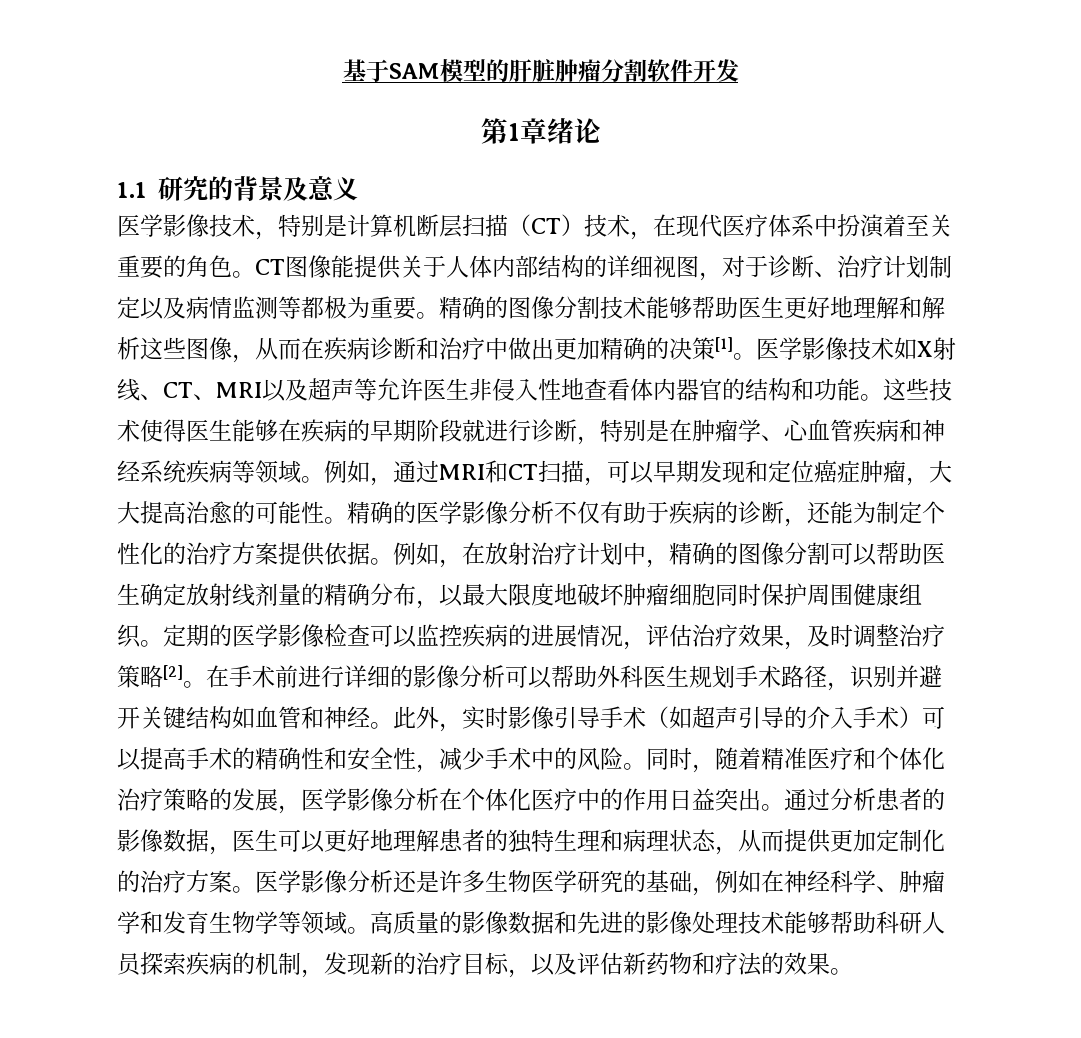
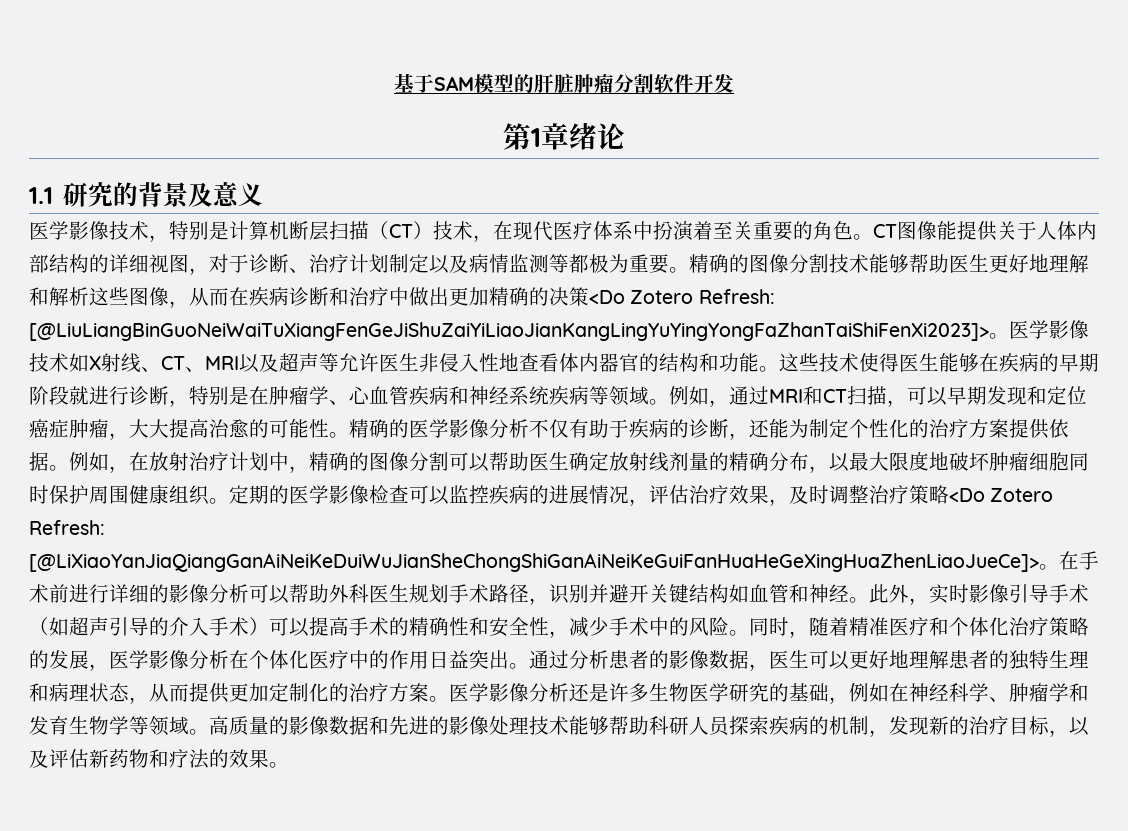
[715,337,733,352] [1] -> [589,289,775,304] [29,322,989,341] <Do Zotero Refresh: [@LiuLiangBinGuoNeiWaiTuXiangFenGeJiShuZaiYiLiaoJianKangLingYuYingYongFaZhanTaiShiFenXi2023]>
[163,665,183,680] [2] -> [949,488,1054,502] [29,520,105,535] [29,553,1039,572] <Do Zotero Refresh: [@LiXiaoYanJiaQiangGanAiNeiKeDuiWuJianSheChongShiGanAiNeiKeGuiFanHuaHeGeXingHuaZhenLiaoJueCe]>

